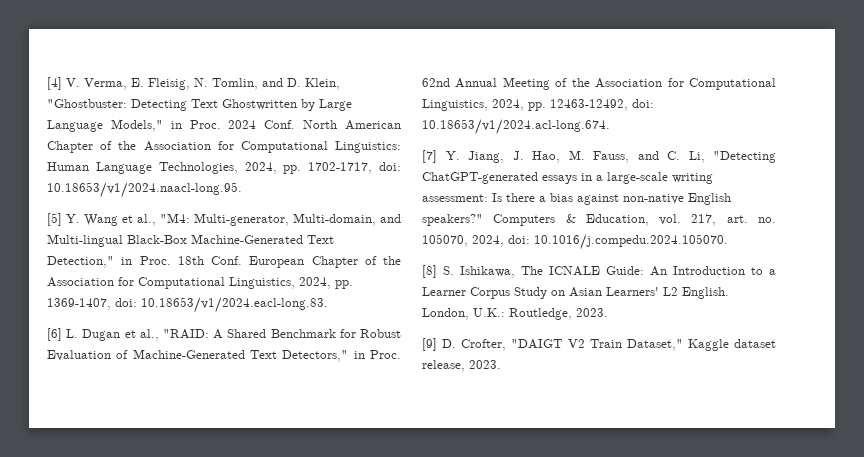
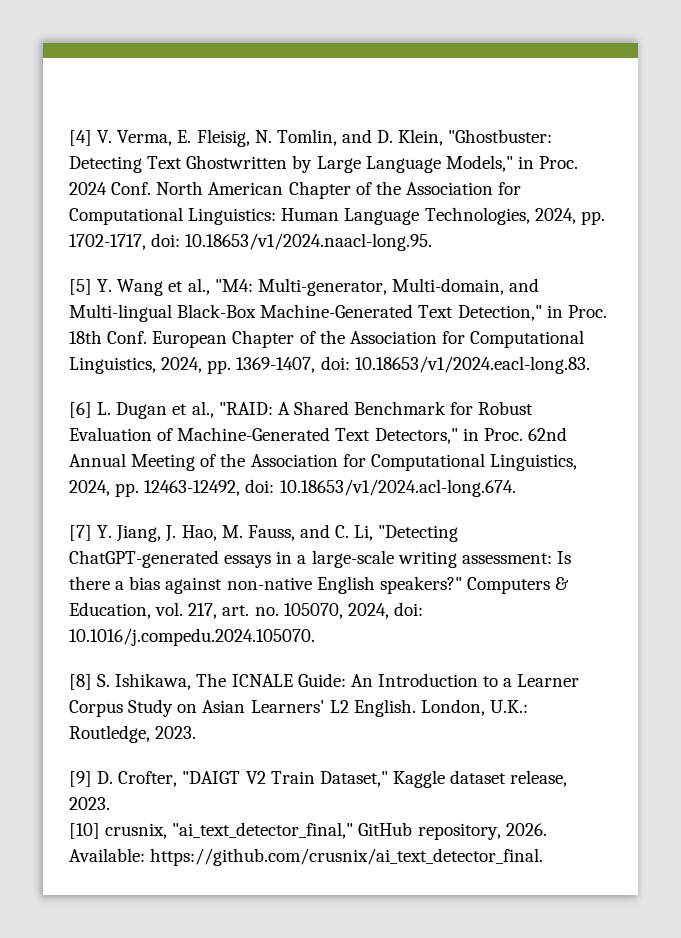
(501, 364) none -> [69,822,547,840] [69,848,544,866] // [10] crusnix, "ai_text_detector_final," GitHub repository, 2026. Available: https://github.com/crusnix/ai_text_detector_final.

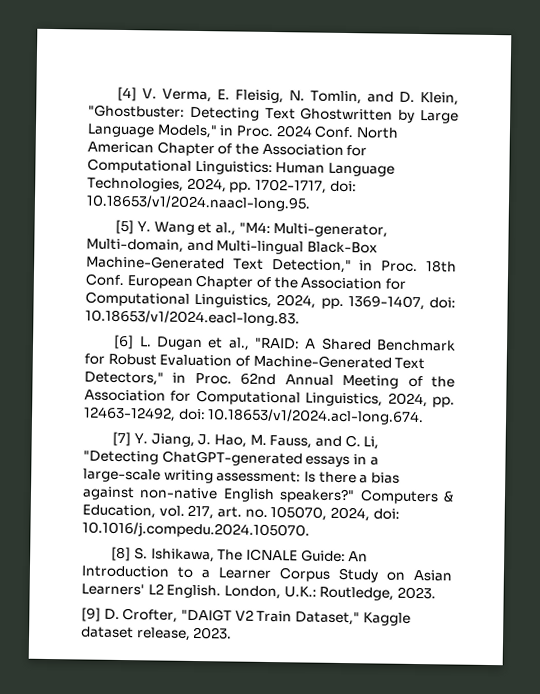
[69,822,547,840] [69,848,544,866] // [10] crusnix, "ai_text_detector_final," GitHub repository, 2026. Available: https://github.com/crusnix/ai_text_detector_final. -> (233, 633) none

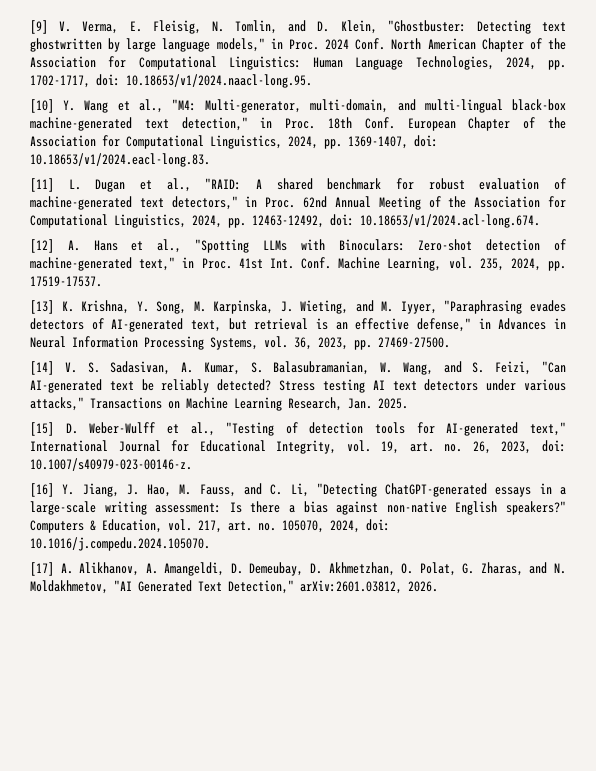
[117,86,138,102] [4] -> [30,20,48,34] [9]
[264,107,459,124] [87,123,218,139] Text Ghostwritten by Large Language Models," -> [542,22,567,32] [30,38,265,52] text ghostwritten by large language models,"
[115,219,135,235] [5] -> [30,99,54,113] [10]
[86,238,378,255] [86,255,352,274] Multi-domain, and Multi-lingual Black-Box Machine-Generated Text Detection," -> [310,99,566,113] [30,117,248,131] multi-domain, and multi-lingual black-box machine-generated text detection,"
[113,334,135,350] [6] -> [30,178,54,192] [11]
[320,337,456,352] [84,353,426,370] [84,371,164,386] Shared Benchmark for Robust Evaluation of Machine-Generated Text Detectors," -> [276,178,566,190] [30,196,238,210] shared benchmark for robust evaluation of machine-generated text detectors,"
[112,431,132,447] [7] -> [30,239,566,253] [30,257,567,271] [30,276,102,287] [30,300,566,314] [30,318,566,332] [30,336,450,350] [30,361,566,375] [30,379,566,393] [30,397,408,411] [30,422,566,436] [30,440,567,454] [30,458,192,471] [30,483,54,497] [12] A. Hans et al., "Spotting LLMs with Binoculars: Zero-shot detection of machine-generated text," in Proc. 41st Int. Conf. Machine Learning, vol. 235, 2024, pp. 17519-17537. // [13] K. Krishna, Y. Song, M. Karpinska, J. Wieting, and M. Iyyer, "Paraphrasing evades detectors of AI-generated text, but retrieval is an effective defense," in Advances in Neural Information Processing Systems, vol. 36, 2023, pp. 27469-27500. // [14] V. S. Sadasivan, A. Kumar, S. Balasubramanian, W. Wang, and S. Feizi, "Can AI-generated text be reliably detected? Stress testing AI text detectors under various attacks," Transactions on Machine Learning Research, Jan. 2025. // [15] D. Weber-Wulff et al., "Testing of detection tools for AI-generated text," International Journal for Educational Integrity, vol. 19, art. no. 26, 2023, doi: 10.1007/s40979-023-00146-z. // [16]
[111,546,369,563] [81,565,452,583] [81,583,436,601] [81,607,411,626] [81,626,233,641] [8] S. Ishikawa, The ICNALE Guide: An Introduction to a Learner Corpus Study on Asian Learners' L2 English. London, U.K.: Routledge, 2023. // [9] D. Crofter, "DAIGT V2 Train Dataset," Kaggle dataset release, 2023. -> [30,562,566,576] [30,580,438,594] [17] A. Alikhanov, A. Amangeldi, D. Demeubay, D. Akhmetzhan, O. Polat, G. Zharas, and N. Moldakhmetov, "AI Generated Text Detection," arXiv:2601.03812, 2026.

